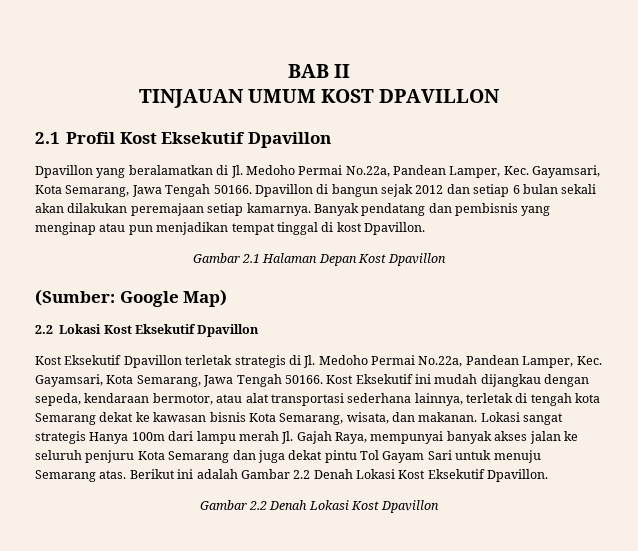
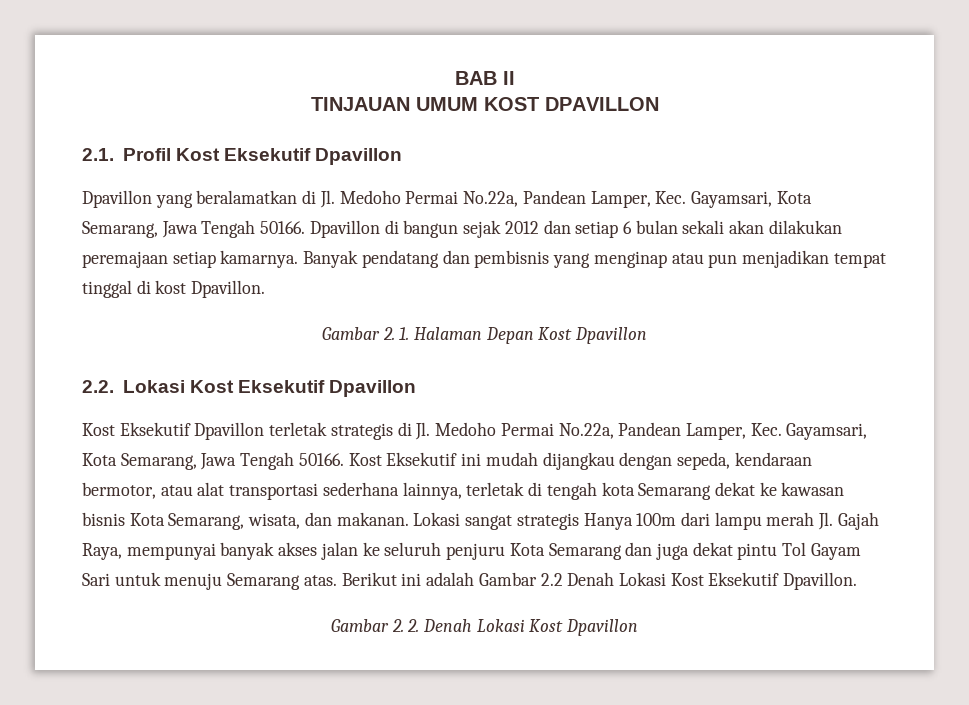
[35,132,60,144] 2.1 -> [82,148,114,161] 2.1.
[241,254,260,263] 2.1 -> [382,327,410,340] 2. 1.
[35,289,228,307] [35,325,53,334] (Sumber: Google Map) // 2.2 -> [82,380,114,393] 2.2.
[248,501,267,510] 2.2 -> [391,619,420,632] 2. 2.

